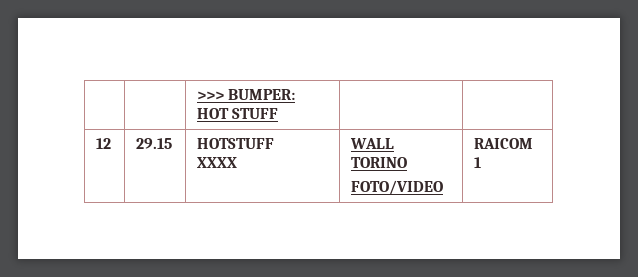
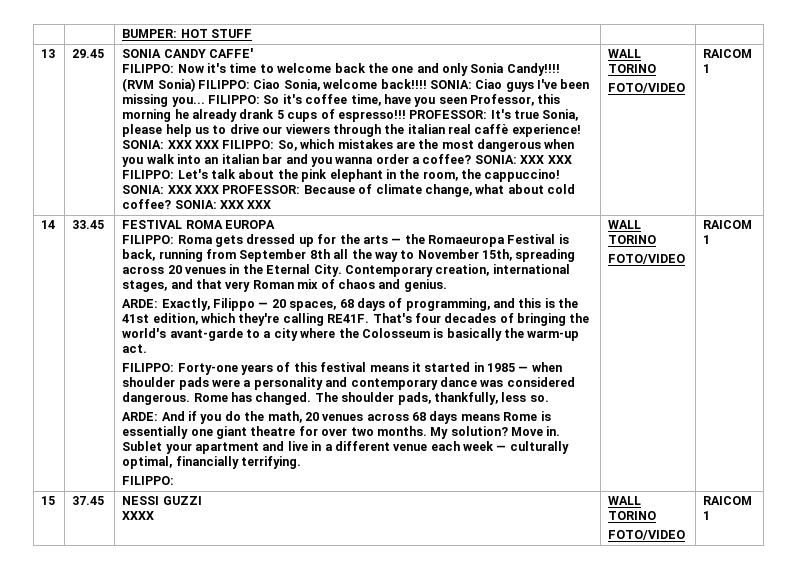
[197,91,225,100] | | >>> -> (122, 33) | |
[96,138,112,149] [136,138,173,149] [197,138,275,149] 12 | 29.15 | HOTSTUFF -> [41,49,56,58] [72,49,105,58] [122,48,254,58] [122,63,560,76] [122,78,590,92] [122,94,561,107] [122,109,579,122] [122,124,581,137] [122,139,575,152] [122,154,572,167] [122,169,561,182] [122,184,576,197] [122,199,272,209] [608,49,642,58] [608,64,657,73] [608,83,686,93] [703,49,753,58] [703,64,711,73] [41,220,56,229] [72,220,105,229] [122,220,276,229] [122,234,569,247] [122,249,576,262] [122,264,570,277] [122,279,447,292] [122,298,579,311] [122,313,590,326] [122,328,580,341] [122,344,148,353] [122,362,562,375] [122,377,575,390] [122,392,549,405] [122,411,551,424] [122,426,561,439] [122,441,569,454] [122,456,302,469] [122,476,175,485] [608,220,642,229] [608,235,657,244] [608,254,686,264] [703,220,753,229] [703,235,711,244] [41,496,56,505] [72,496,105,505] [122,496,202,505] 13 | 29.45 | SONIA CANDY CAFFE' // FILIPPO: Now it's time to welcome back the one and only Sonia Candy!!!! (RVM Sonia) FILIPPO: Ciao Sonia, welcome back!!!! SONIA: Ciao guys I've been missing you... FILIPPO: So it's coffee time, have you seen Professor, this morning he already drank 5 cups of espresso!!! PROFESSOR: It's true Sonia, please help us to drive our viewers through the italian real caffè experience! SONIA: XXX XXX FILIPPO: So, which mistakes are the most dangerous when you walk into an italian bar and you wanna order a coffee? SONIA: XXX XXX FILIPPO: Let's talk about the pink elephant in the room, the cappuccino! SONIA: XXX XXX PROFESSOR: Because of climate change, what about cold coffee? SONIA: XXX XXX | WALL TORINO // FOTO/VIDEO | RAICOM 1 // 14 | 33.45 | FESTIVAL ROMA EUROPA // FILIPPO: Roma gets dressed up for the arts — the Romaeuropa Festival is back, running from September 8th all the way to November 15th, spreading across 20 venues in the Eternal City. Contemporary creation, international stages, and that very Roman mix of chaos and genius. // ARDE: Exactly, Filippo — 20 spaces, 68 days of programming, and this is the 41st edition, which they're calling RE41F. That's four decades of bringing the world's avant-garde to a city where the Colosseum is basically the warm-up act. // FILIPPO: Forty-one years of this festival means it started in 1985 — when shoulder pads were a personality and contemporary dance was considered dangerous. Rome has changed. The shoulder pads, thankfully, less so. // ARDE: And if you do the math, 20 venues across 68 days means Rome is essentially one giant theatre for over two months. My solution? Move in. Sublet your apartment and live in a different venue each week — culturally optimal, financially terrifying. // FILIPPO: | WALL TORINO // FOTO/VIDEO | RAICOM 1 // 15 | 37.45 | NESSI GUZZI

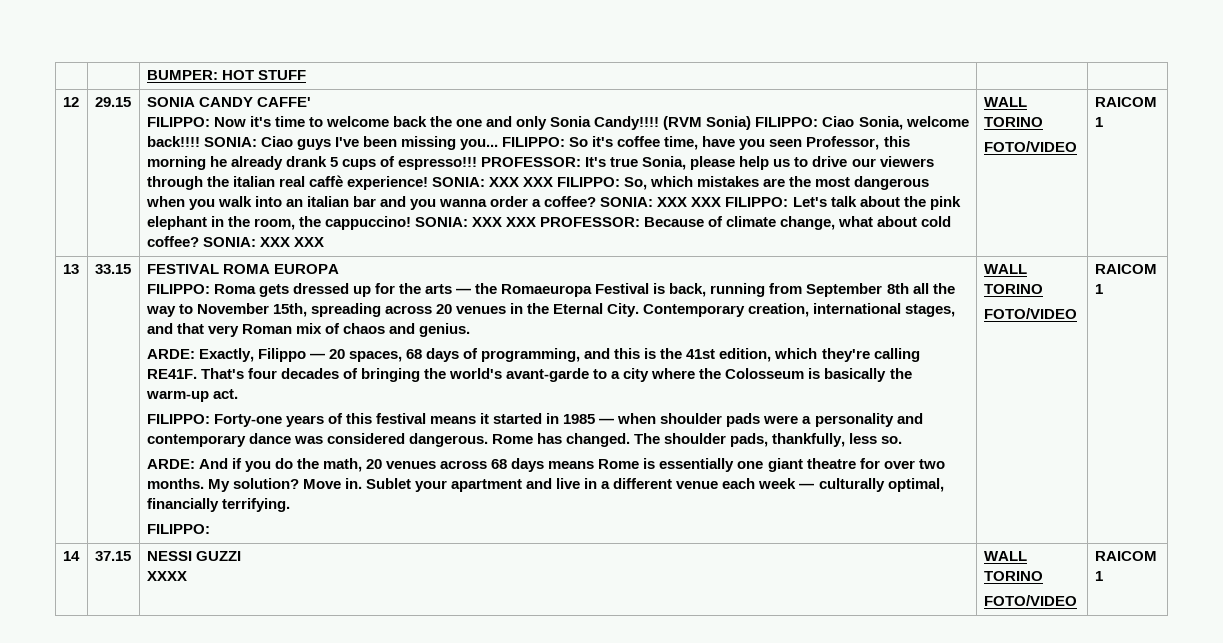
[41,49,56,58] [72,49,105,58] 13 | 29.45 -> [62,97,79,107] [94,97,131,107] 12 | 29.15
[41,220,56,229] [72,220,105,229] 14 | 33.45 -> [62,264,79,274] [94,264,131,274] 13 | 33.15
[41,496,56,505] [72,496,105,505] 15 | 37.45 -> [62,551,80,561] [94,551,131,561] 14 | 37.15

